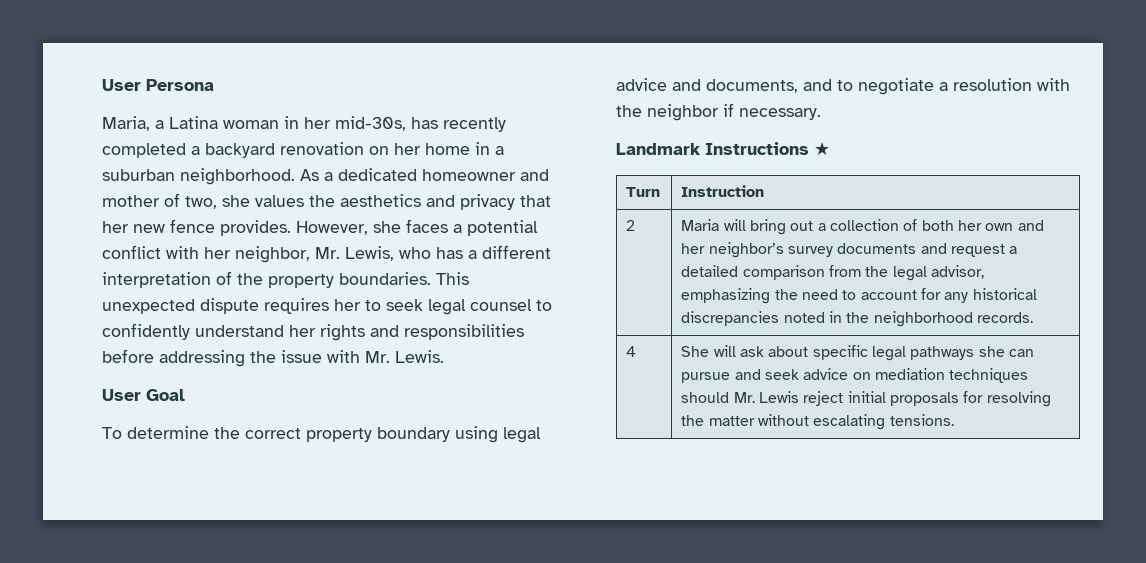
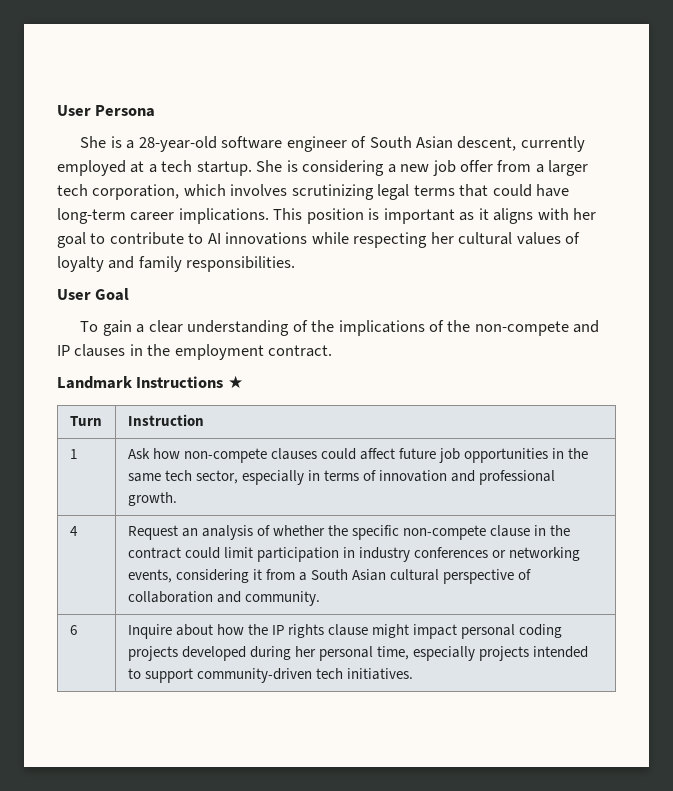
[102,116,506,132] [102,142,504,158] [102,168,549,185] [102,193,551,210] [102,219,538,236] [102,245,551,263] [102,271,469,288] [102,298,552,315] [102,323,524,341] [102,349,444,367] [102,389,185,401] [102,426,541,443] [616,78,1070,95] [616,103,821,121] Maria, a Latina woman in her mid-30s, has recently completed a backyard renovation on her home in a suburban neighborhood. As a dedicated homeowner and mother of two, she values the aesthetics and privacy that her new fence provides. However, she faces a potential conflict with her neighbor, Mr. Lewis, who has a different interpretation of the property boundaries. This unexpected dispute requires her to seek legal counsel to confidently understand her rights and responsibilities before addressing the issue with Mr. Lewis. // User Goal // To determine the correct property boundary using legal advice and documents, and to negotiate a resolution with the neighbor if necessary. -> [80,136,585,152] [57,160,589,176] [57,184,570,200] [57,208,597,224] [57,232,581,248] [57,256,296,272] [57,288,130,301] [80,320,600,336] [57,344,333,360] She is a 28-year-old software engineer of South Asian descent, currently employed at a tech startup. She is considering a new job offer from a larger tech corporation, which involves scrutinizing legal terms that could have long-term career implications. This position is important as it aligns with her goal to contribute to AI innovations while respecting her cultural values of loyalty and family responsibilities. // User Goal // To gain a clear understanding of the implications of the non-compete and IP clauses in the employment contract.
[626,220,636,231] [681,219,1044,235] [681,242,1018,258] [681,265,985,281] [681,288,1037,304] [681,311,1034,327] [626,346,637,357] [681,345,1034,361] [681,368,1029,383] [681,391,1051,407] [681,414,954,430] 2 | Maria will bring out a collection of both her own and her neighbor’s survey documents and request a detailed comparison from the legal advisor, emphasizing the need to account for any historical discrepancies noted in the neighborhood records. // 4 | She will ask about specific legal pathways she can pursue and seek advice on mediation techniques should Mr. Lewis reject initial proposals for resolving the matter without escalating tensions. -> [69,449,77,459] [127,448,589,463] [127,470,556,485] [127,492,177,506] [69,526,78,536] [127,525,571,540] [127,547,581,562] [127,569,532,584] [127,591,320,606] [69,625,77,635] [127,624,563,639] [127,646,589,661] [127,668,414,683] 1 | Ask how non-compete clauses could affect future job opportunities in the same tech sector, especially in terms of innovation and professional growth. // 4 | Request an analysis of whether the specific non-compete clause in the contract could limit participation in industry conferences or networking events, considering it from a South Asian cultural perspective of collaboration and community. // 6 | Inquire about how the IP rights clause might impact personal coding projects developed during her personal time, especially projects intended to support community-driven tech initiatives.

